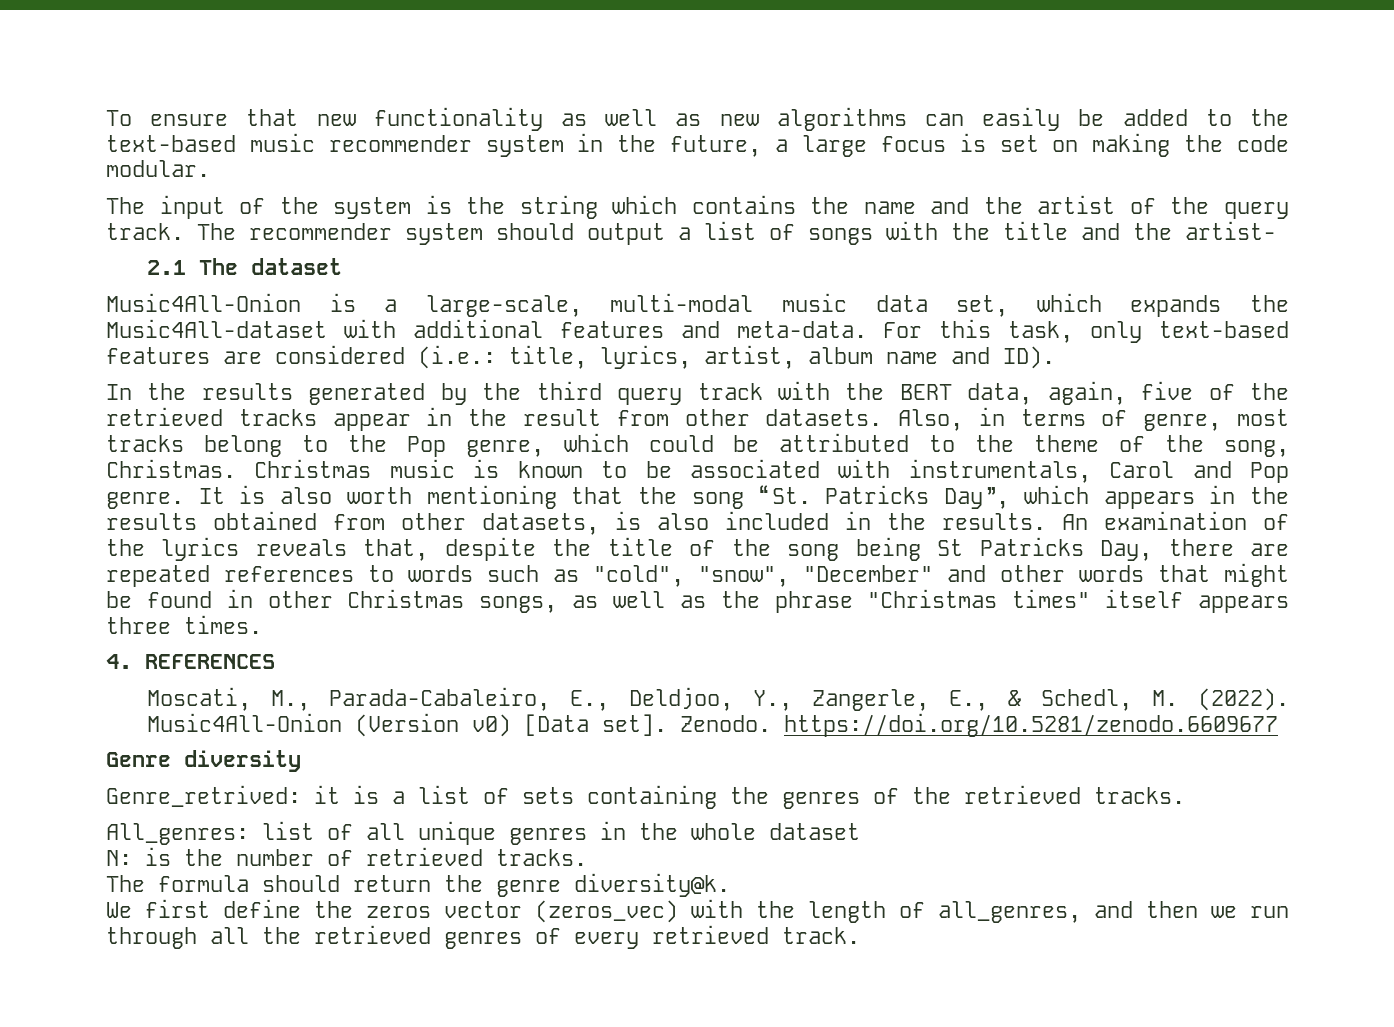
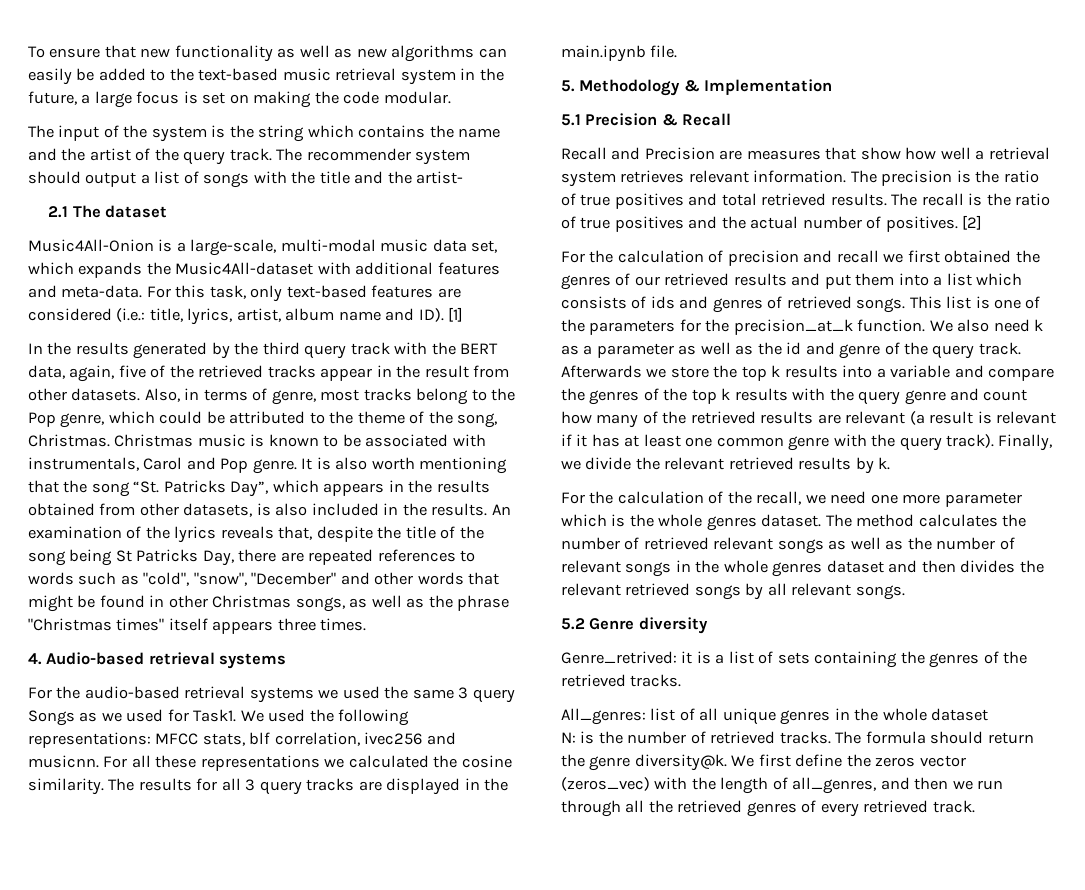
[328,135,472,152] recommender -> [335,68,397,81] retrieval
(1055, 357) none -> [448,307,464,322] [1]
[145,654,275,669] [146,687,1289,711] [146,713,1278,737] REFERENCES // Moscati, M., Parada-Cabaleiro, E., Deldjoo, Y., Zangerle, E., & Schedl, M. (2022). Music4All-Onion (Version v0) [Data set]. Zenodo. https://doi.org/10.5281/zenodo.6609677 // -> [46,652,287,669] [28,686,515,703] [28,709,410,726] [28,732,456,748] [28,755,512,771] [28,778,509,795] [561,45,678,62] [561,79,833,96] [561,113,732,126] [561,147,1050,160] [561,170,1039,187] [561,193,1051,209] [561,215,983,232] [561,250,1040,266] [561,273,1023,290] [561,296,1041,313] [561,319,1044,335] [561,342,1021,359] [561,365,1055,381] [561,388,1028,405] [561,411,1057,428] [561,434,1053,451] [561,457,891,474] [561,491,1022,507] [561,514,1027,531] [561,537,1015,554] [561,560,1044,577] [561,583,905,600] [561,618,585,630] Audio-based retrieval systems // For the audio-based retrieval systems we used the same 3 query Songs as we used for Task1. We used the following representations: MFCC stats, blf correlation, ivec256 and musicnn. For all these representations we calculated the cosine similarity. The results for all 3 query tracks are displayed in the main.ipynb file. // 5. Methodology & Implementation // 5.1 Precision & Recall // Recall and Precision are measures that show how well a retrieval system retrieves relevant information. The precision is the ratio of true positives and total retrieved results. The recall is the ratio of true positives and the actual number of positives. [2] // For the calculation of precision and recall we first obtained the genres of our retrieved results and put them into a list which consists of ids and genres of retrieved songs. This list is one of the parameters for the precision_at_k function. We also need k as a parameter as well as the id and genre of the query track. Afterwards we store the top k results into a variable and compare the genres of the top k results with the query genre and count how many of the retrieved results are relevant (a result is relevant if it has at least one common genre with the query track). Finally, we divide the relevant retrieved results by k. // For the calculation of the recall, we need one more parameter which is the whole genres dataset. The method calculates the number of retrieved relevant songs as well as the number of relevant songs in the whole genres dataset and then divides the relevant retrieved songs by all relevant songs. // 5.2
(587, 857) // -> (831, 737) none
(730, 885) // -> (727, 762) none

